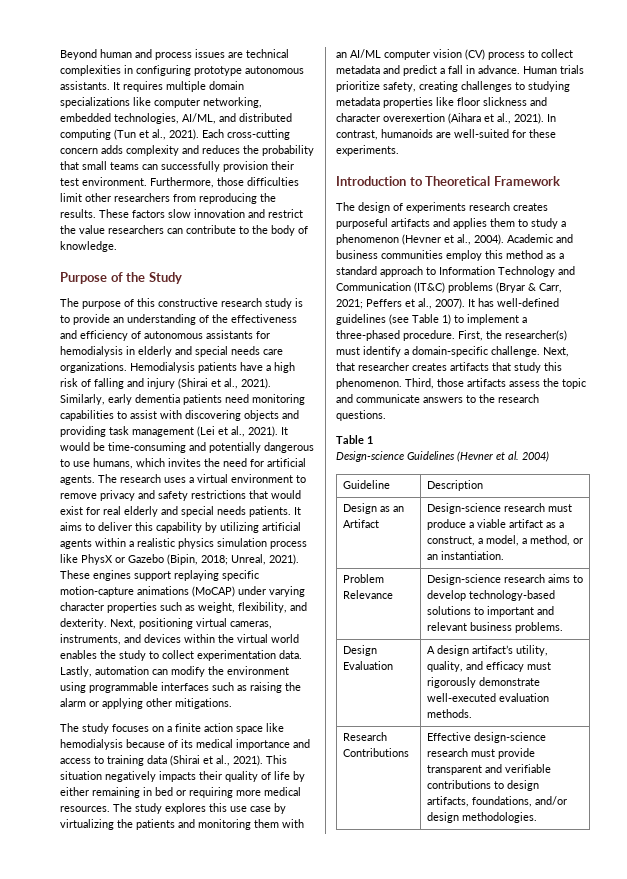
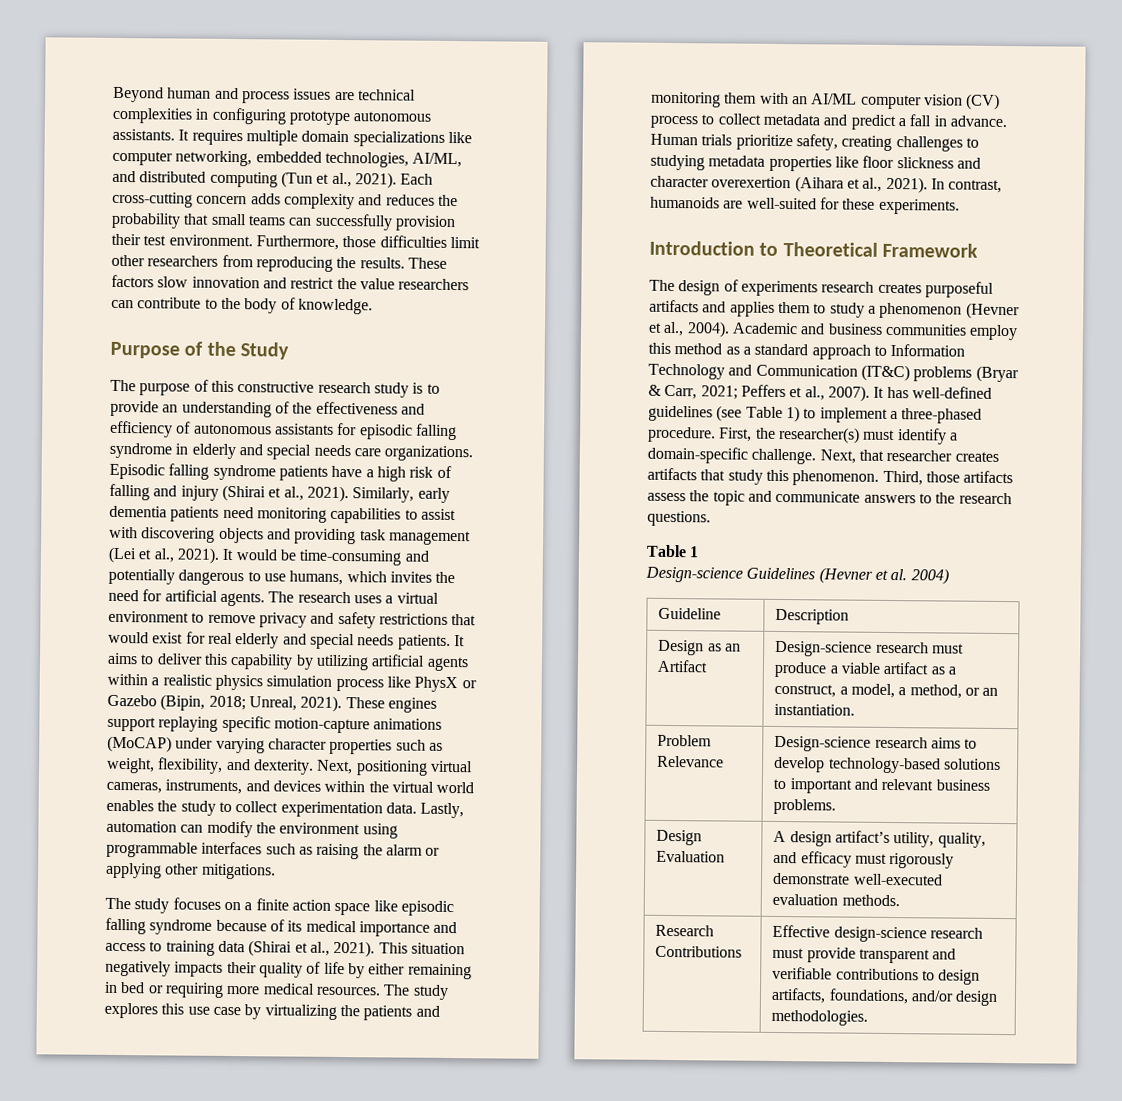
[60,346,123,357] hemodialysis -> [359,423,457,441] [109,442,172,459] episodic falling syndrome
[130,362,195,373] Hemodialysis -> [109,463,276,481] Episodic falling syndrome
[60,739,123,750] hemodialysis -> [400,900,454,917] [105,917,213,935] episodic falling syndrome

